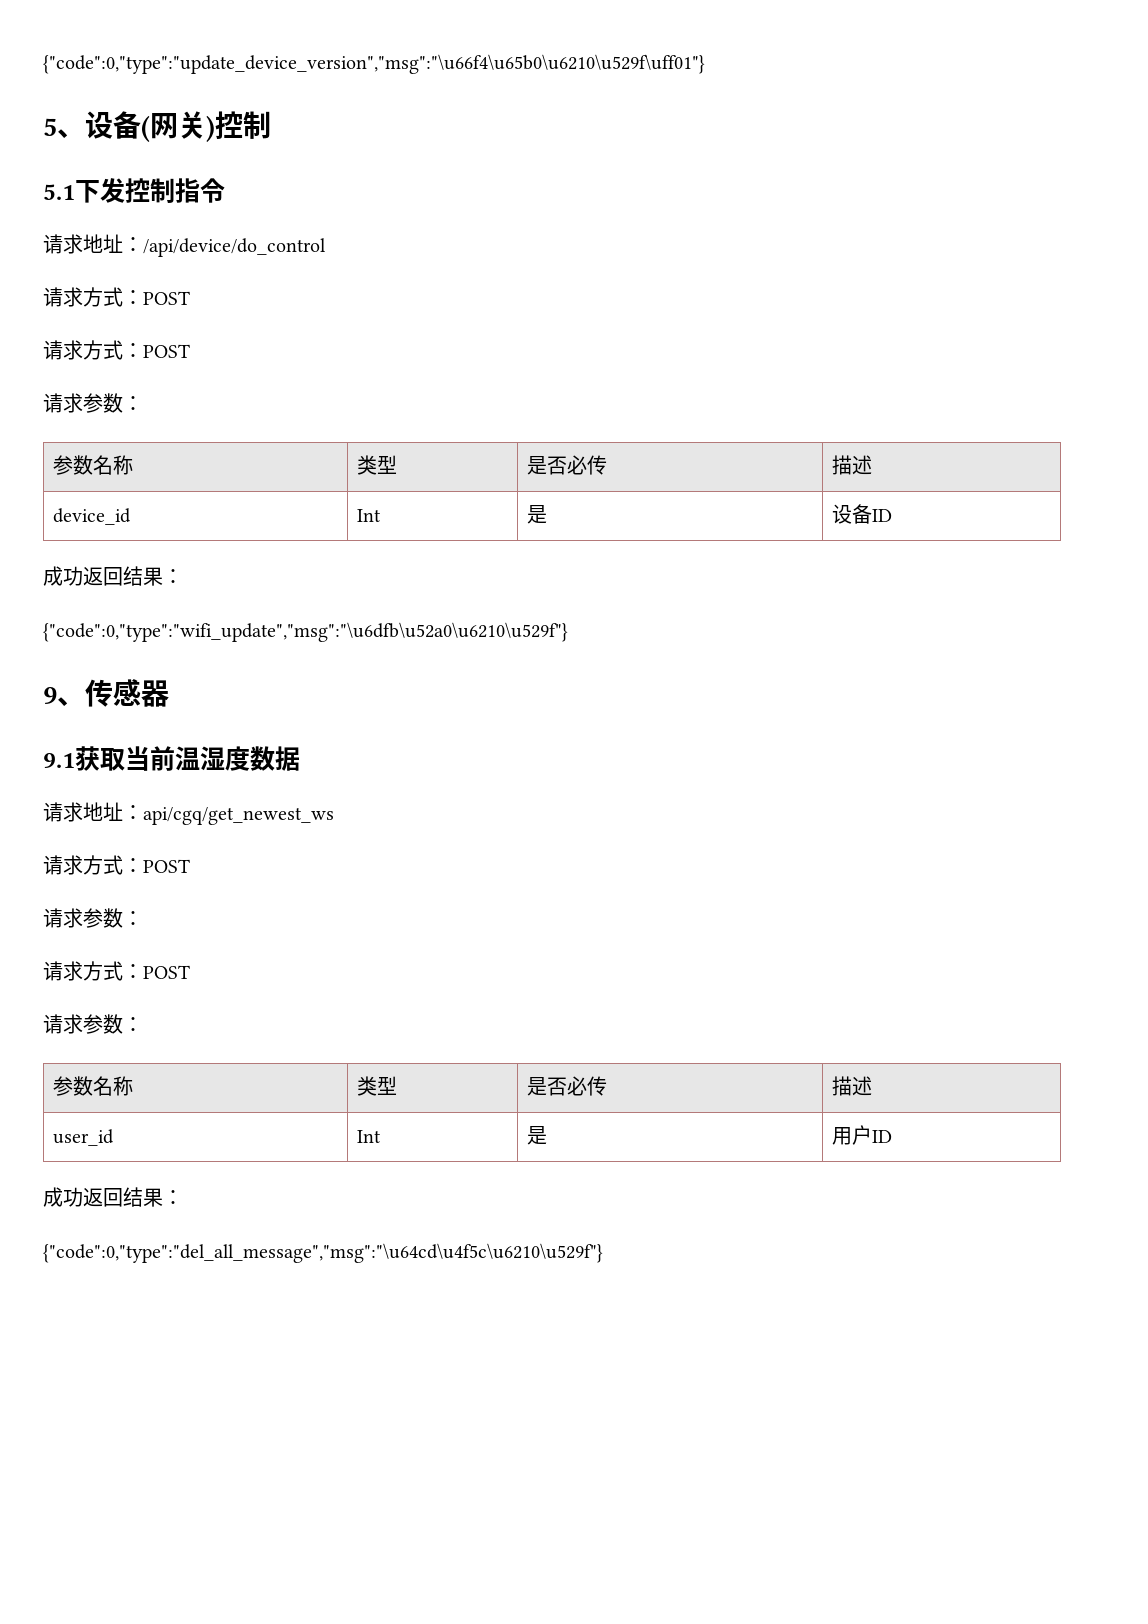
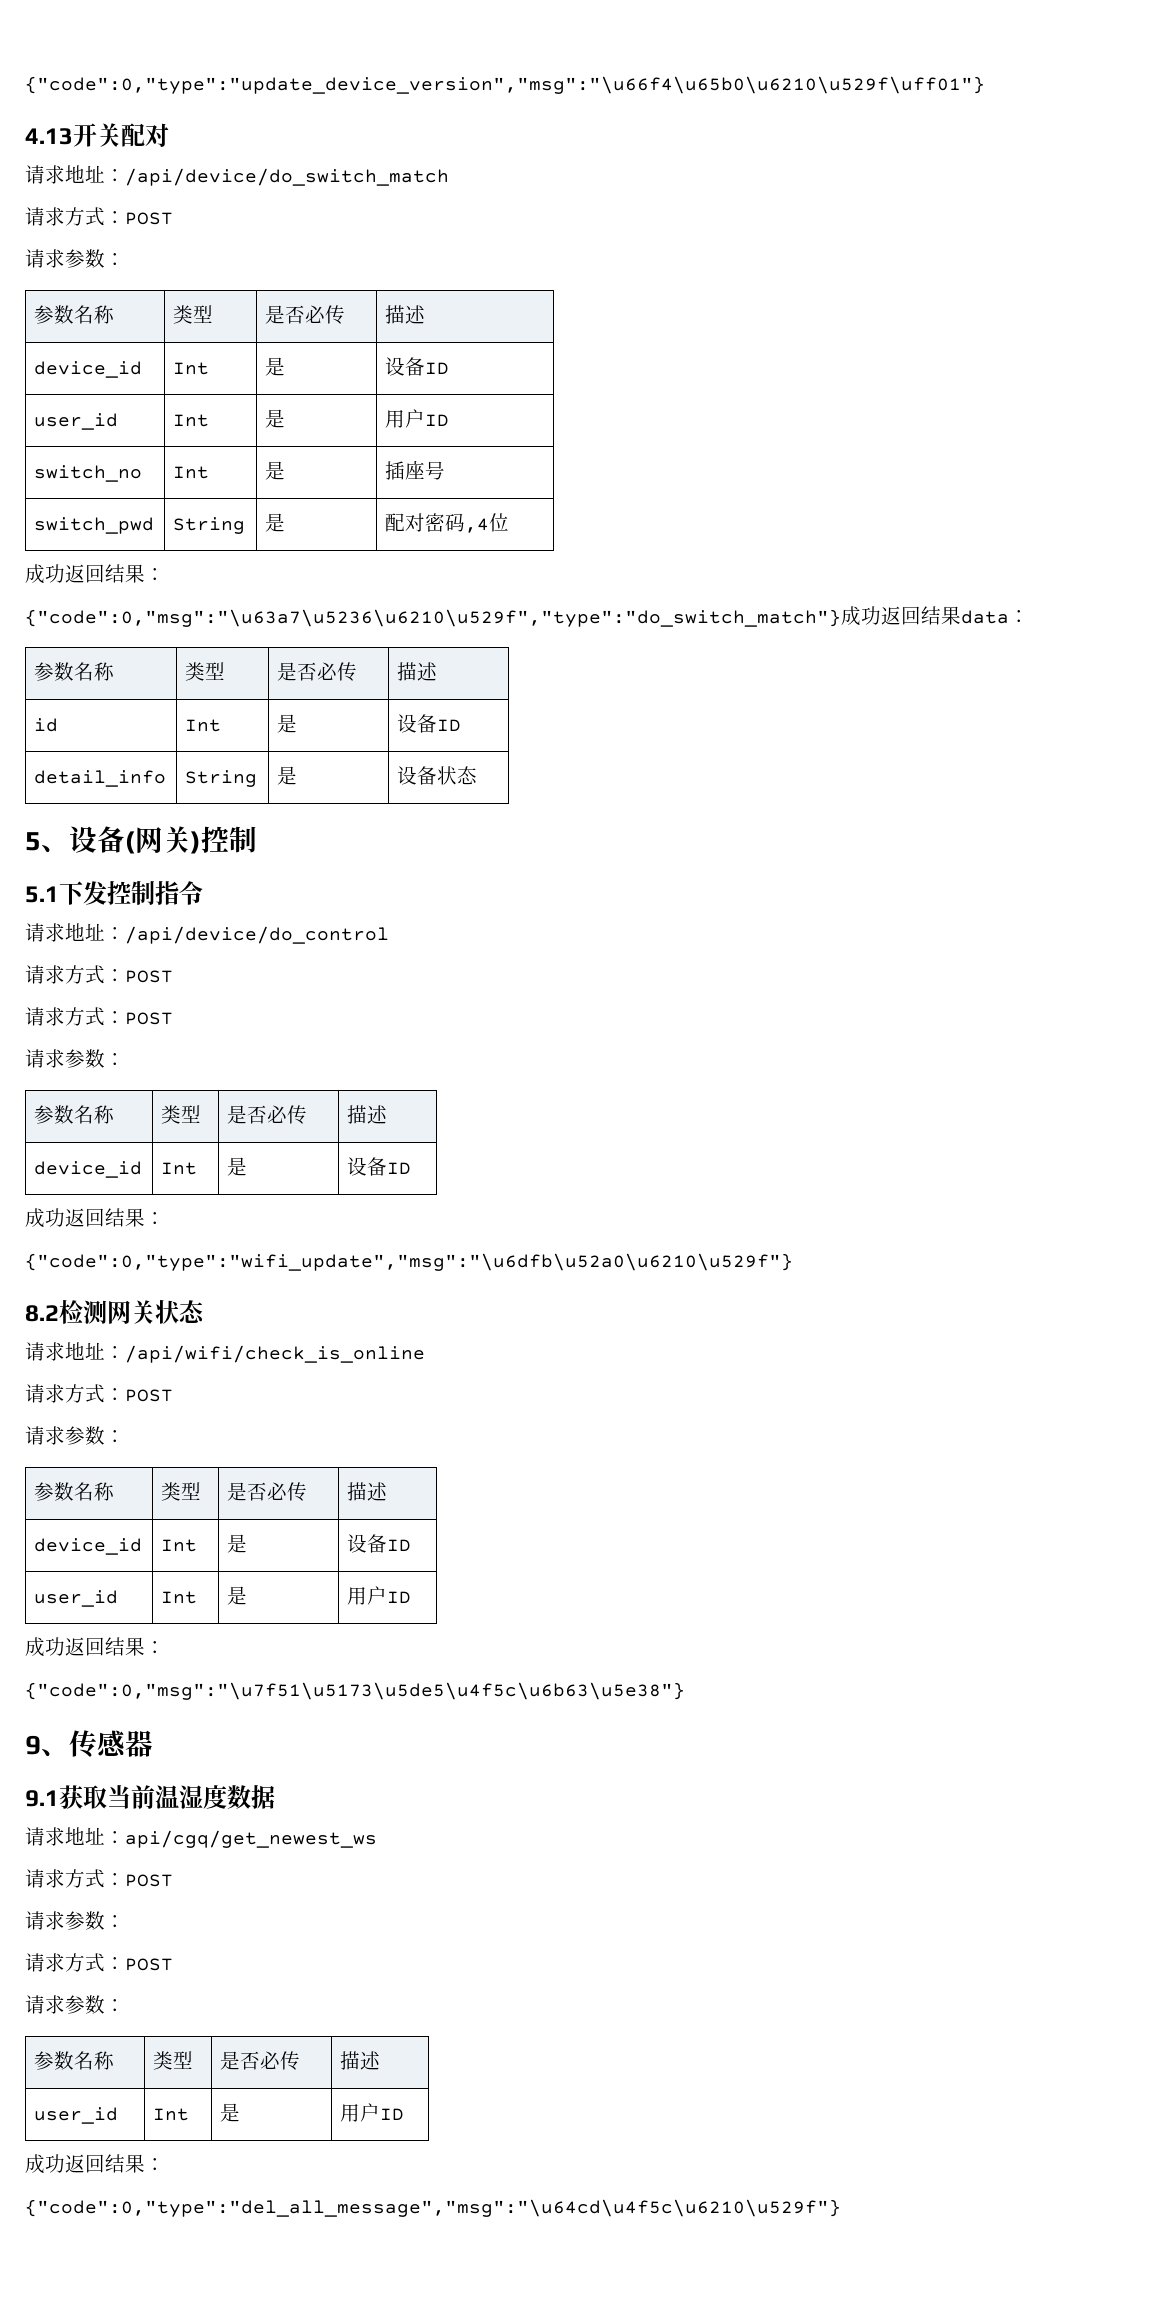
(705, 64) none -> [25,123,169,147] [25,165,449,186] [25,207,173,226] [25,249,125,268] [34,305,115,324] [173,305,214,324] [265,305,346,324] [385,305,426,324] [34,361,143,378] [173,362,210,375] [265,357,286,376] [385,357,450,376] [34,413,119,430] [173,414,210,427] [265,409,286,428] [385,409,450,428] [34,465,143,482] [173,466,210,479] [265,461,286,480] [385,460,446,480] [34,517,155,534] [173,517,246,534] [265,513,286,532] [385,513,510,533] [25,564,165,584] [25,606,1029,627] [34,662,115,681] [185,662,226,681] [277,662,358,681] [397,662,438,681] [34,718,59,732] [185,719,222,732] [277,714,298,733] [397,714,462,733] [34,770,167,787] [185,770,258,787] [277,766,298,785] [397,766,478,785] // 4.13开关配对 // 请求地址：/api/device/do_switch_match // 请求方式：POST // 请求参数： // 参数名称 | 类型 | 是否必传 | 描述 // device_id | Int | 是 | 设备ID // user_id | Int | 是 | 用户ID // switch_no | Int | 是 | 插座号 // switch_pwd | String | 是 | 配对密码,4位 // 成功返回结果： // {"code":0,"msg":"\u63a7\u5236\u6210\u529f","type":"do_switch_match"}成功返回结果data： // 参数名称 | 类型 | 是否必传 | 描述 // id | Int | 是 | 设备ID // detail_info | String | 是 | 设备状态
(568, 632) none -> [25,1300,205,1324] [25,1342,425,1363] [25,1384,173,1403] [25,1426,125,1445] [34,1482,115,1501] [161,1482,202,1501] [227,1482,308,1501] [347,1482,388,1501] [34,1538,143,1555] [161,1539,198,1552] [227,1534,248,1553] [347,1534,412,1553] [34,1590,119,1607] [161,1591,198,1604] [227,1586,248,1605] [347,1586,412,1605] [25,1637,165,1657] [25,1682,685,1700] // 8.2检测网关状态 // 请求地址：/api/wifi/check_is_online // 请求方式：POST // 请求参数： // 参数名称 | 类型 | 是否必传 | 描述 // device_id | Int | 是 | 设备ID // user_id | Int | 是 | 用户ID // 成功返回结果： // {"code":0,"msg":"\u7f51\u5173\u5de5\u4f5c\u6b63\u5e38"}

